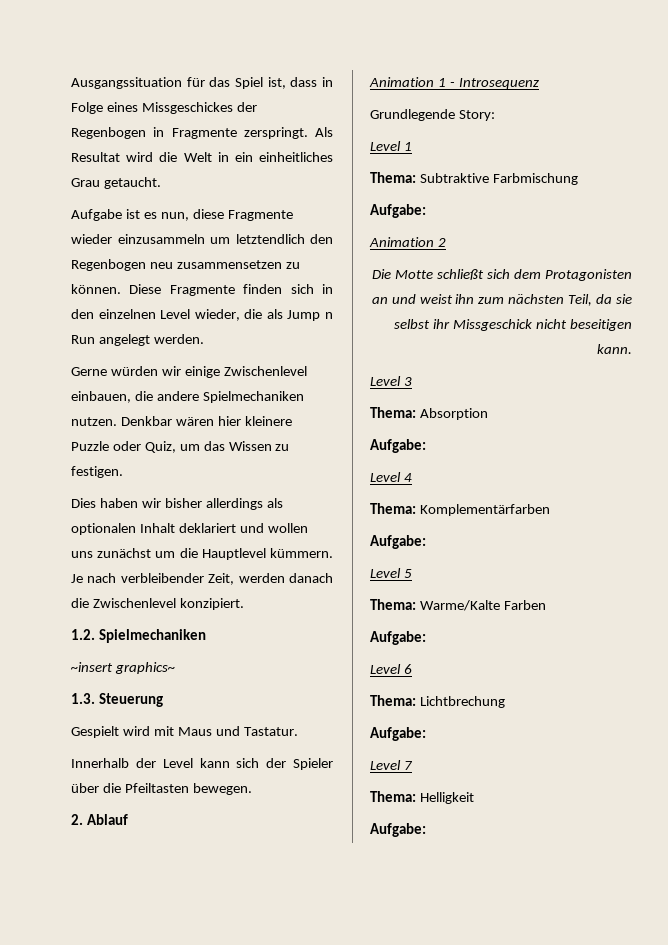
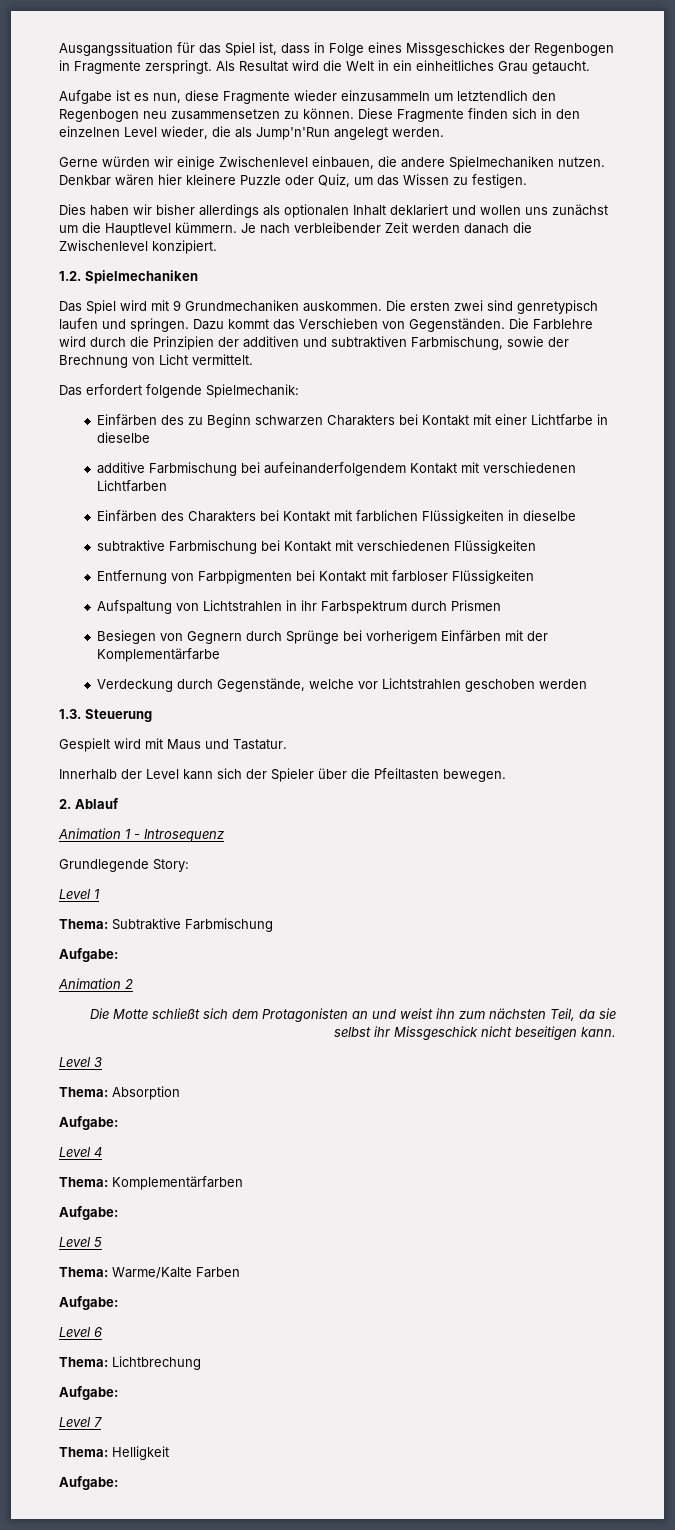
[287,310,334,321] [71,335,95,344] Jump n Run -> [256,127,330,140] Jump'n'Run
[208,573,235,585] Zeit, -> [385,222,408,233] Zeit
[71,662,175,674] ~insert graphics~ -> [59,300,598,314] [59,318,593,332] [59,336,569,350] [59,354,253,368] [59,384,299,398] [97,414,609,428] [97,432,151,443] [97,462,577,476] [97,480,168,492] [97,510,577,524] [97,540,537,554] [97,570,535,584] [97,600,502,614] [97,630,549,644] [97,648,221,662] [97,678,588,692] Das Spiel wird mit 9 Grundmechaniken auskommen. Die ersten zwei sind genretypisch laufen und springen. Dazu kommt das Verschieben von Gegenständen. Die Farblehre wird durch die Prinzipien der additiven und subtraktiven Farbmischung, sowie der Brechnung von Licht vermittelt. // Das erfordert folgende Spielmechanik: // Einfärben des zu Beginn schwarzen Charakters bei Kontakt mit einer Lichtfarbe in dieselbe // additive Farbmischung bei aufeinanderfolgendem Kontakt mit verschiedenen Lichtfarben // Einfärben des Charakters bei Kontakt mit farblichen Flüssigkeiten in dieselbe // subtraktive Farbmischung bei Kontakt mit verschiedenen Flüssigkeiten // Entfernung von Farbpigmenten bei Kontakt mit farbloser Flüssigkeiten // Aufspaltung von Lichtstrahlen in ihr Farbspektrum durch Prismen // Besiegen von Gegnern durch Sprünge bei vorherigem Einfärben mit der Komplementärfarbe // Verdeckung durch Gegenstände, welche vor Lichtstrahlen geschoben werden

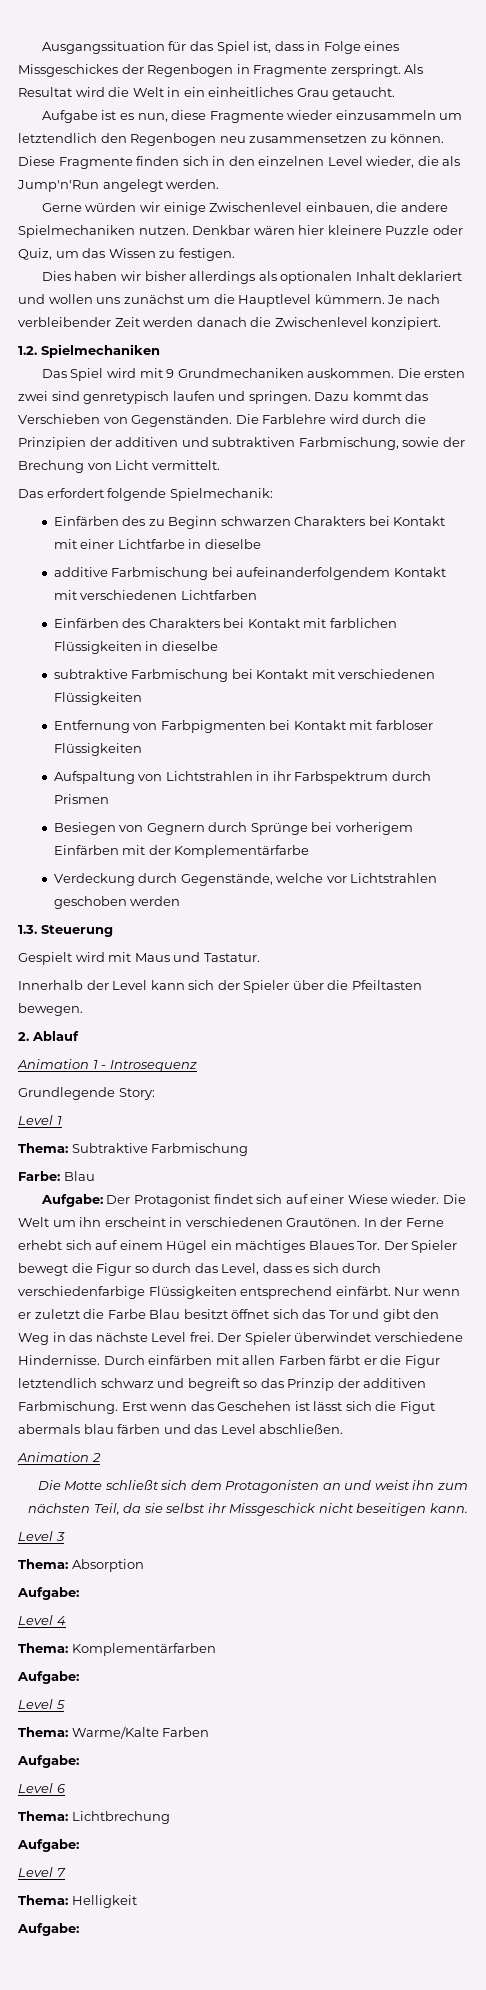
[59,355,128,368] Brechnung -> [18,460,84,473] Brechung
[59,948,118,962] // Aufgabe: -> [18,1171,95,1181] [40,1194,466,1207] [18,1217,444,1227] [18,1240,458,1253] [18,1263,382,1276] [18,1286,460,1299] [18,1309,440,1322] [18,1332,463,1345] [18,1355,440,1368] [18,1378,427,1391] [18,1401,435,1414] [18,1424,344,1434] // Farbe: Blau // Aufgabe: Der Protagonist findet sich auf einer Wiese wieder. Die Welt um ihn erscheint in verschiedenen Grautönen. In der Ferne erhebt sich auf einem Hügel ein mächtiges Blaues Tor. Der Spieler bewegt die Figur so durch das Level, dass es sich durch verschiedenfarbige Flüssigkeiten entsprechend einfärbt. Nur wenn er zuletzt die Farbe Blau besitzt öffnet sich das Tor und gibt den Weg in das nächste Level frei. Der Spieler überwindet verschiedene Hindernisse. Durch einfärben mit allen Farben färbt er die Figur letztendlich schwarz und begreift so das Prinzip der additiven Farbmischung. Erst wenn das Geschehen ist lässt sich die Figut abermals blau färben und das Level abschließen.

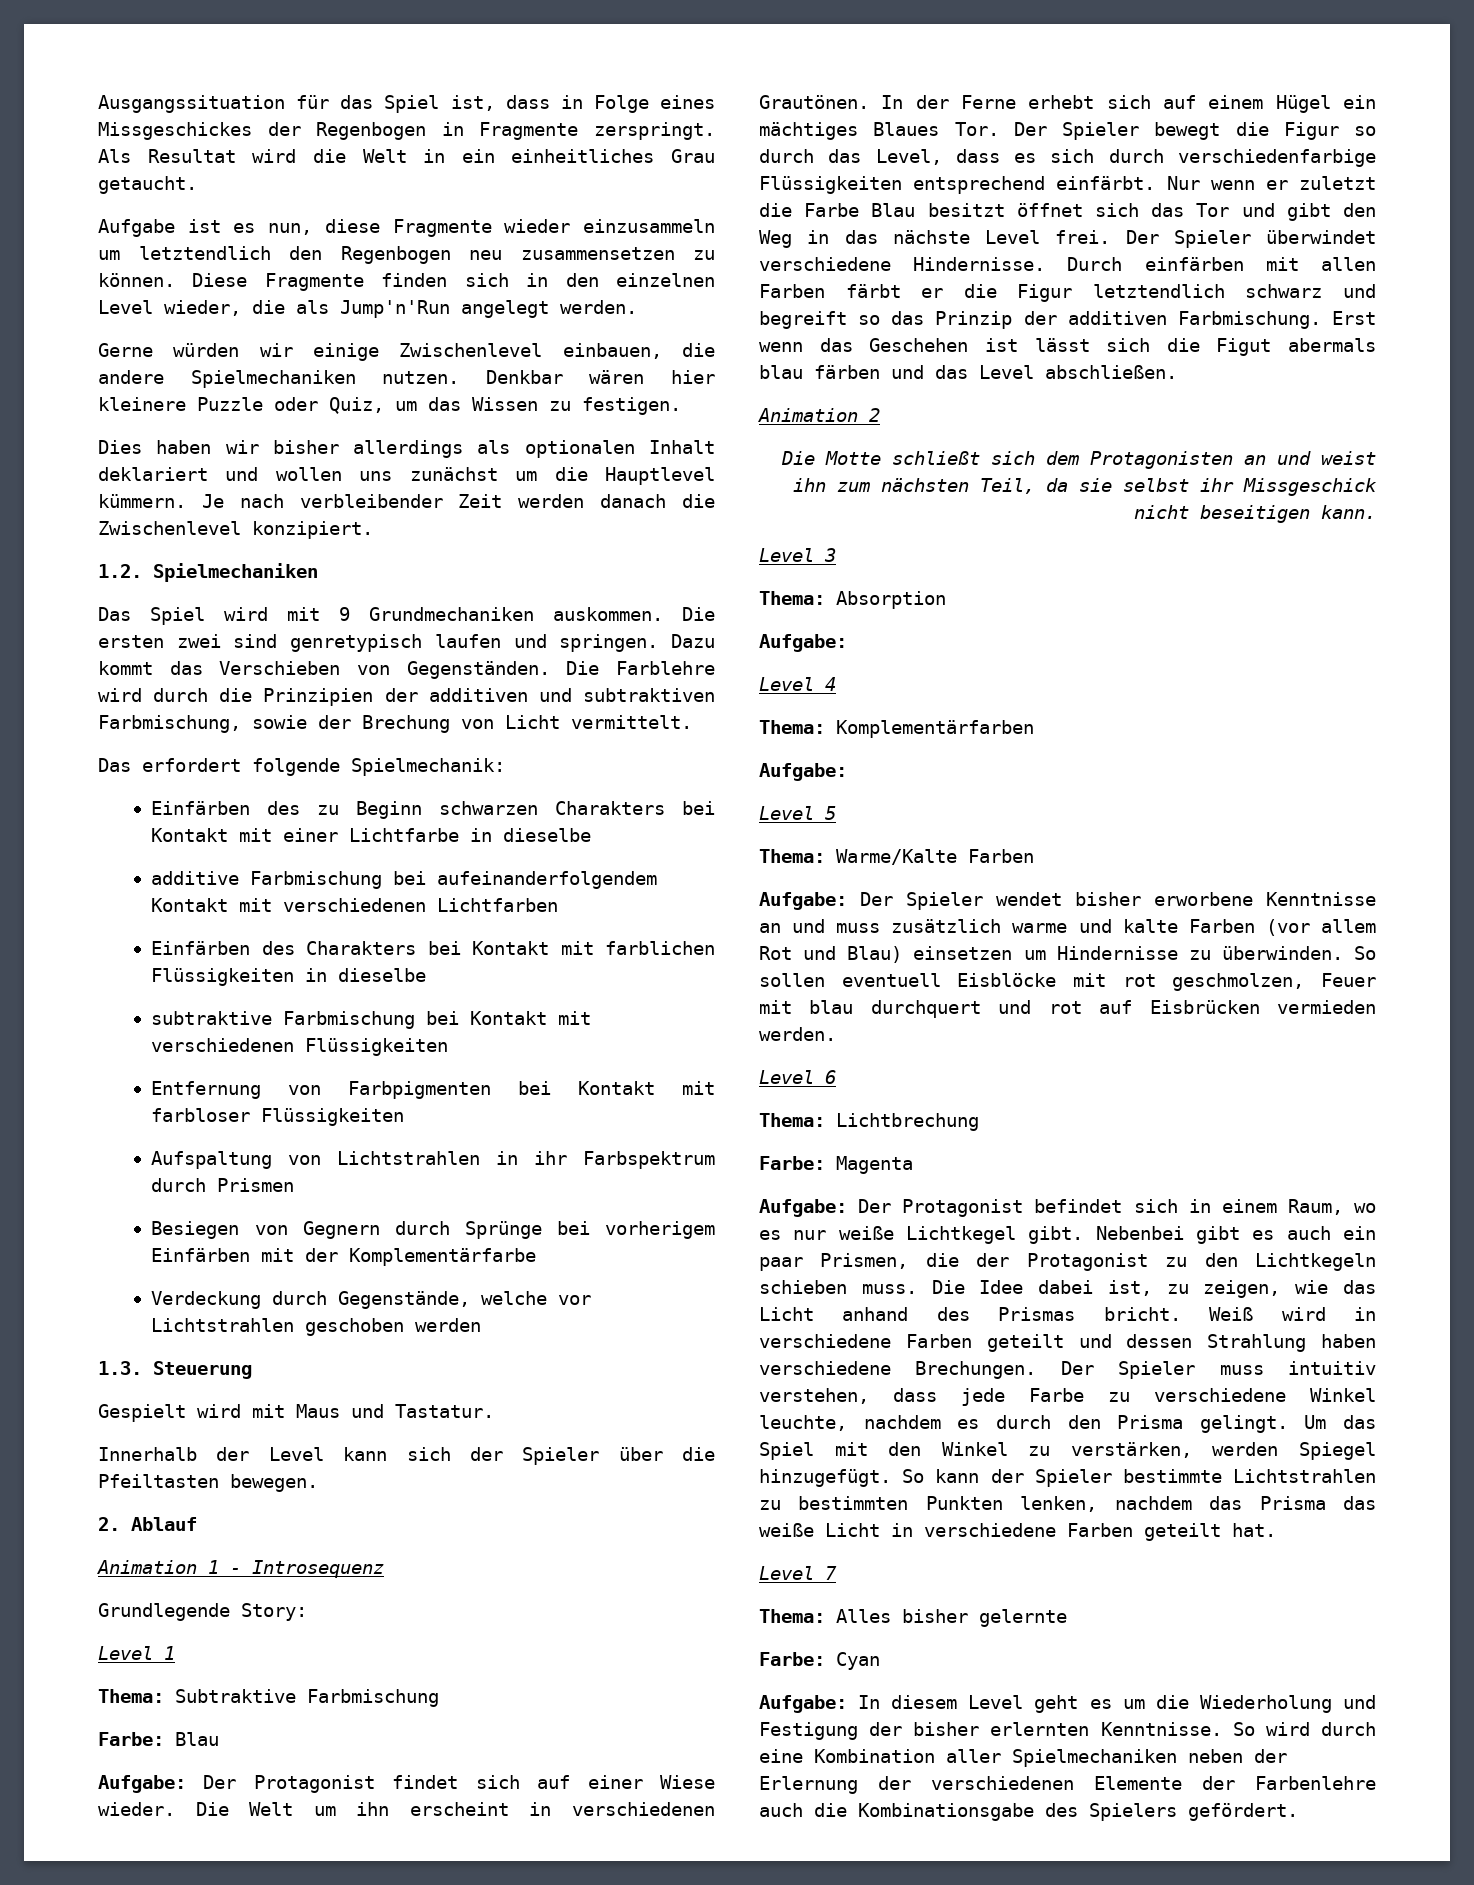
(79, 1761) none -> [860,892,1376,910] [759,919,1376,936] [759,946,1376,963] [759,973,1376,991] [759,1000,1376,1018] [759,1027,836,1041] Der Spieler wendet bisher erworbene Kenntnisse an und muss zusätzlich warme und kalte Farben (vor allem Rot und Blau) einsetzen um Hindernisse zu überwinden. So sollen eventuell Eisblöcke mit rot geschmolzen, Feuer mit blau durchquert und rot auf Eisbrücken vermieden werden.
[17,1839,79,1852] [18,1867,66,1877] [18,1895,137,1908] [17,1923,79,1936] // Aufgabe: // Level 7 // Thema: Helligkeit // Aufgabe: -> [759,1156,913,1174] [759,1199,1376,1217] [759,1226,1376,1244] [759,1253,1376,1271] [759,1280,1376,1298] [759,1307,1376,1321] [759,1334,1376,1352] [759,1361,1376,1379] [759,1388,1376,1406] [759,1415,1376,1433] [759,1442,1376,1460] [759,1469,1376,1487] [759,1496,1376,1512] [759,1523,1276,1541] [759,1566,837,1580] [759,1609,1067,1627] [759,1652,880,1670] [759,1695,1376,1713] [759,1722,1376,1740] [759,1749,1287,1767] [759,1776,1376,1794] [759,1803,1298,1821] // Farbe: Magenta // Aufgabe: Der Protagonist befindet sich in einem Raum, wo es nur weiße Lichtkegel gibt. Nebenbei gibt es auch ein paar Prismen, die der Protagonist zu den Lichtkegeln schieben muss. Die Idee dabei ist, zu zeigen, wie das Licht anhand des Prismas bricht. Weiß wird in verschiedene Farben geteilt und dessen Strahlung haben verschiedene Brechungen. Der Spieler muss intuitiv verstehen, dass jede Farbe zu verschiedene Winkel leuchte, nachdem es durch den Prisma gelingt. Um das Spiel mit den Winkel zu verstärken, werden Spiegel hinzugefügt. So kann der Spieler bestimmte Lichtstrahlen zu bestimmten Punkten lenken, nachdem das Prisma das weiße Licht in verschiedene Farben geteilt hat. // Level 7 // Thema: Alles bisher gelernte // Farbe: Cyan // Aufgabe: In diesem Level geht es um die Wiederholung und Festigung der bisher erlernten Kenntnisse. So wird durch eine Kombination aller Spielmechaniken neben der Erlernung der verschiedenen Elemente der Farbenlehre auch die Kombinationsgabe des Spielers gefördert.

